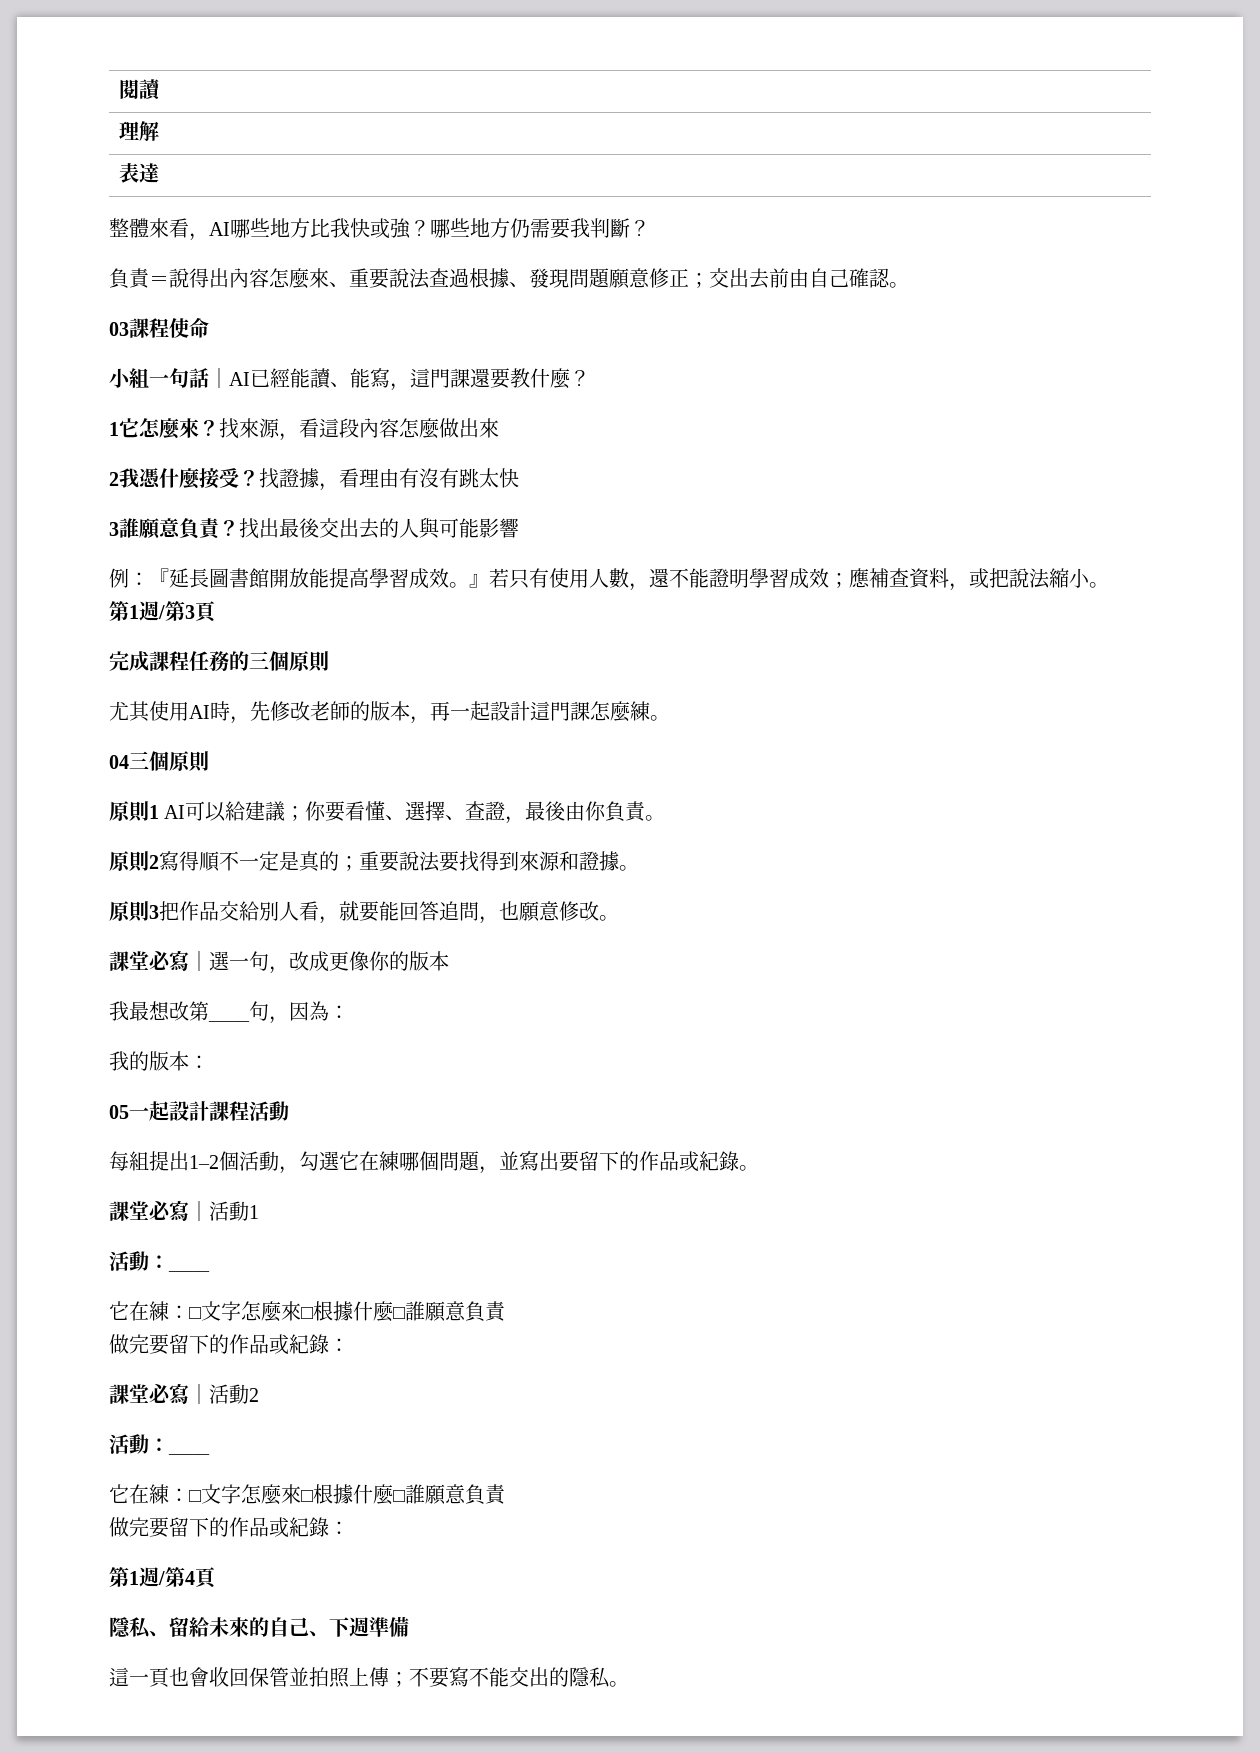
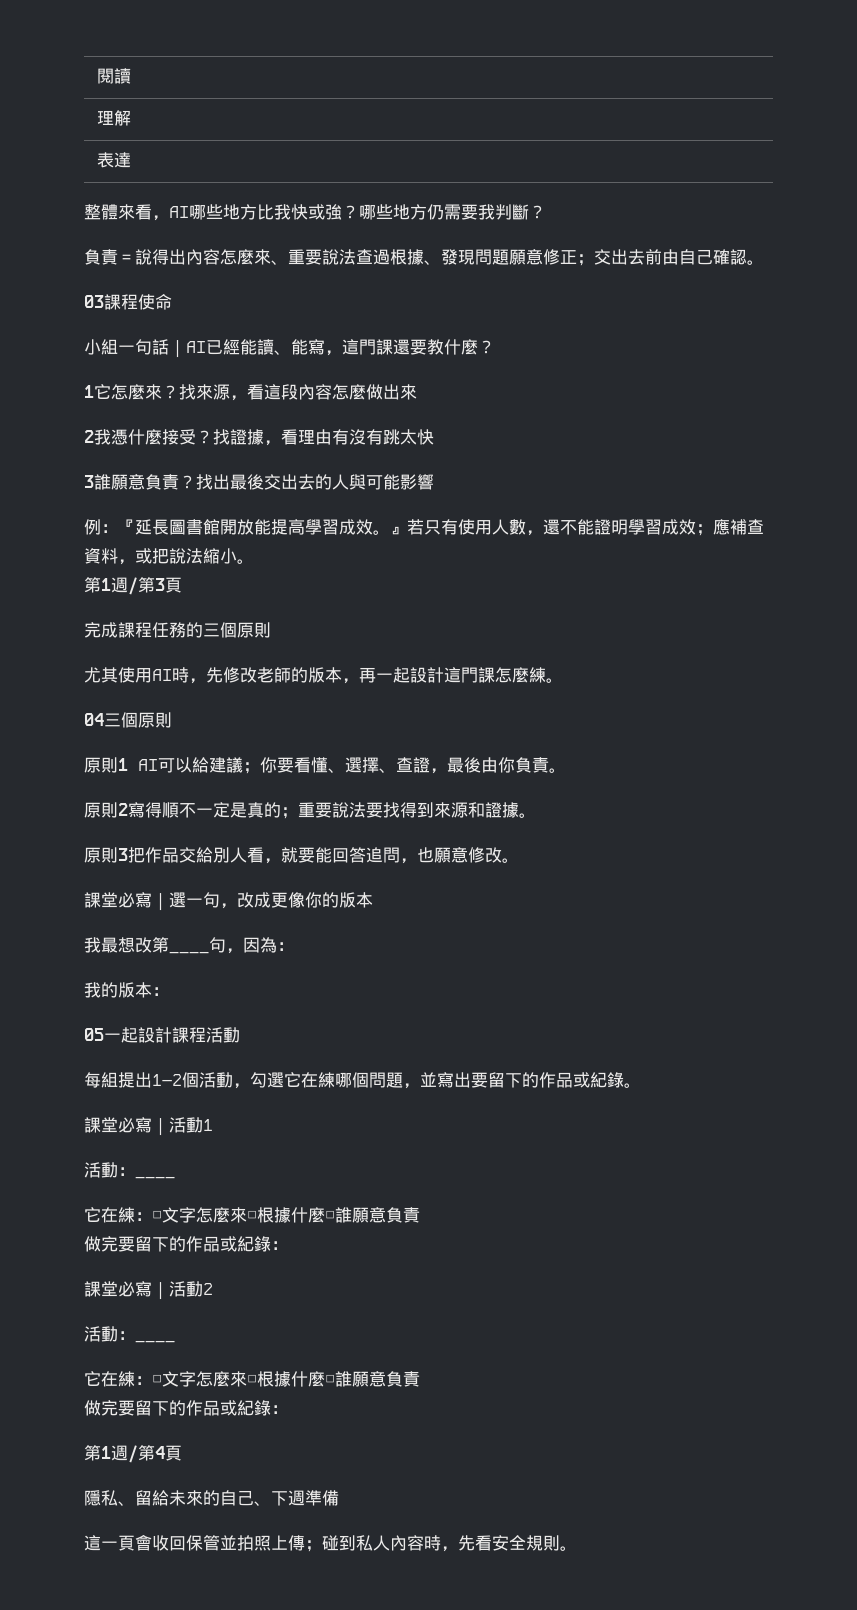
[169,1667,189,1686] 也 -> (135, 1543) none
[409,1667,610,1688] 不要寫不能交出的隱私 -> [322,1535,560,1552] 碰到私人內容時，先看安全規則

